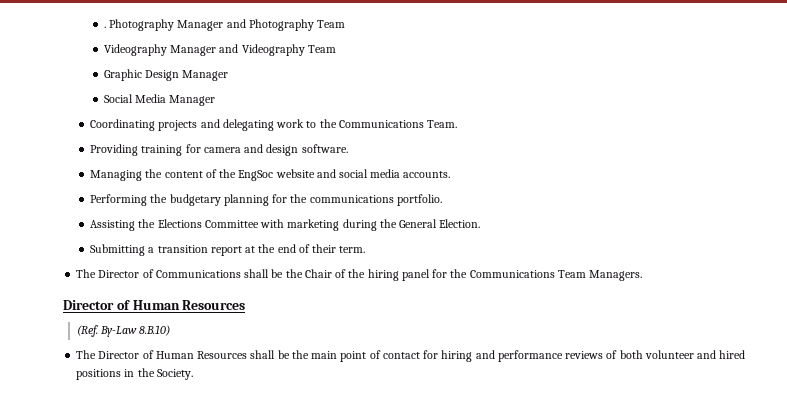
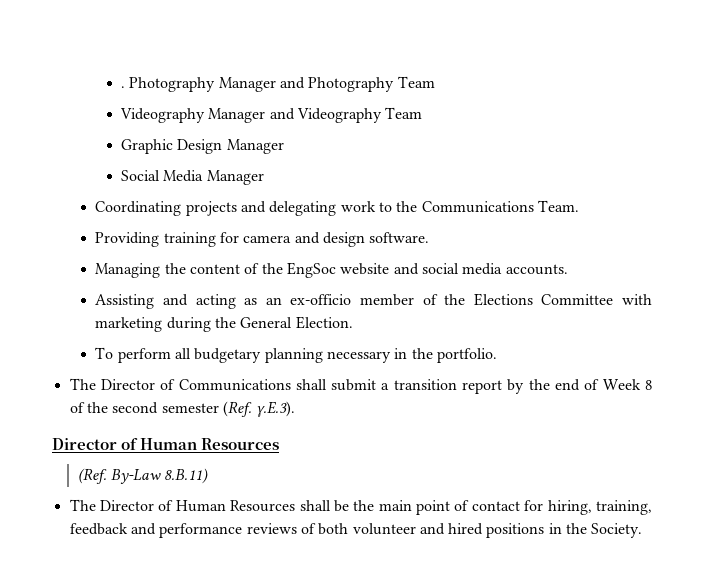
[90,194,442,206] [90,220,136,231] Performing the budgetary planning for the communications portfolio. // Assisting -> [95,294,438,309] Assisting and acting as an ex-officio member of
[90,244,366,256] Submitting a transition report at the end of their term. -> [95,347,497,363] To perform all budgetary planning necessary in the portfolio.
[271,269,643,281] be the Chair of the hiring panel for the Communications Team Managers. -> [331,379,652,394] [69,401,296,417] submit a transition report by the end of Week 8 of the second semester (Ref. γ.E.3).
[139,325,171,336] 8.B.10) -> [164,468,209,484] 8.B.11)
[441,350,473,362] hiring -> [547,500,653,515] [69,523,128,535] hiring, training, feedback

